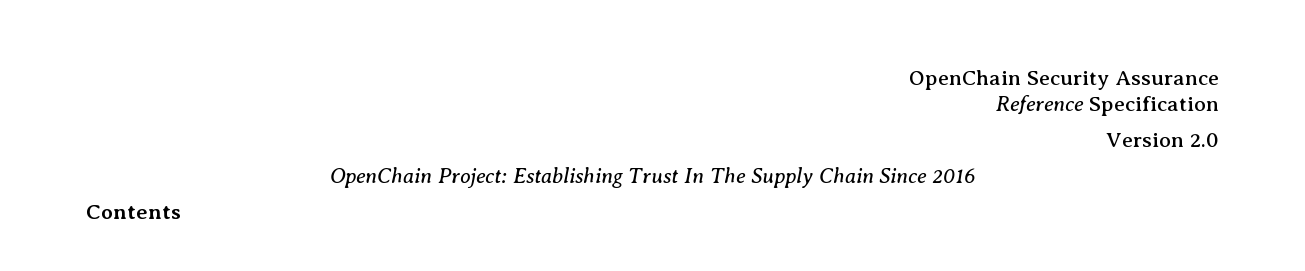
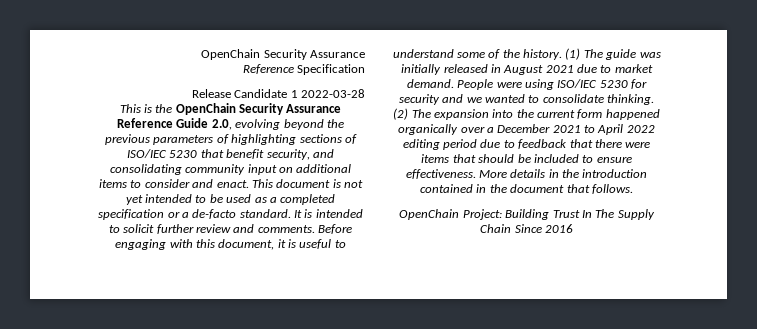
[1106,133,1219,147] Version 2.0 -> [191,89,365,98] [119,103,342,115] [117,118,344,130] [105,134,357,145] [127,149,334,160] [109,164,352,175] [99,179,363,188] [125,194,336,205] [98,209,363,220] [108,224,353,234] [115,239,346,250] [392,48,661,60] [401,64,653,75] [406,79,648,90] [398,94,655,105] [393,108,660,120] [398,124,655,135] [402,139,651,150] [421,154,632,163] [405,169,648,179] [420,184,633,194] Release Candidate 1 2022-03-28 // This is the OpenChain Security Assurance Reference Guide 2.0, evolving beyond the previous parameters of highlighting sections of ISO/IEC 5230 that benefit security, and consolidating community input on additional items to consider and enact. This document is not yet intended to be used as a completed specification or a de-facto standard. It is intended to solicit further review and comments. Before engaging with this document, it is useful to understand some of the history. (1) The guide was initially released in August 2021 due to market demand. People were using ISO/IEC 5230 for security and we wanted to consolidate thinking. (2) The expansion into the current form happened organically over a December 2021 to April 2022 editing period due to feedback that there were items that should be included to ensure effectiveness. More details in the introduction contained in the document that follows.
[512,167,623,188] Establishing -> [505,209,550,220] Building
[86,205,181,219] // Contents -> (573, 228) none

